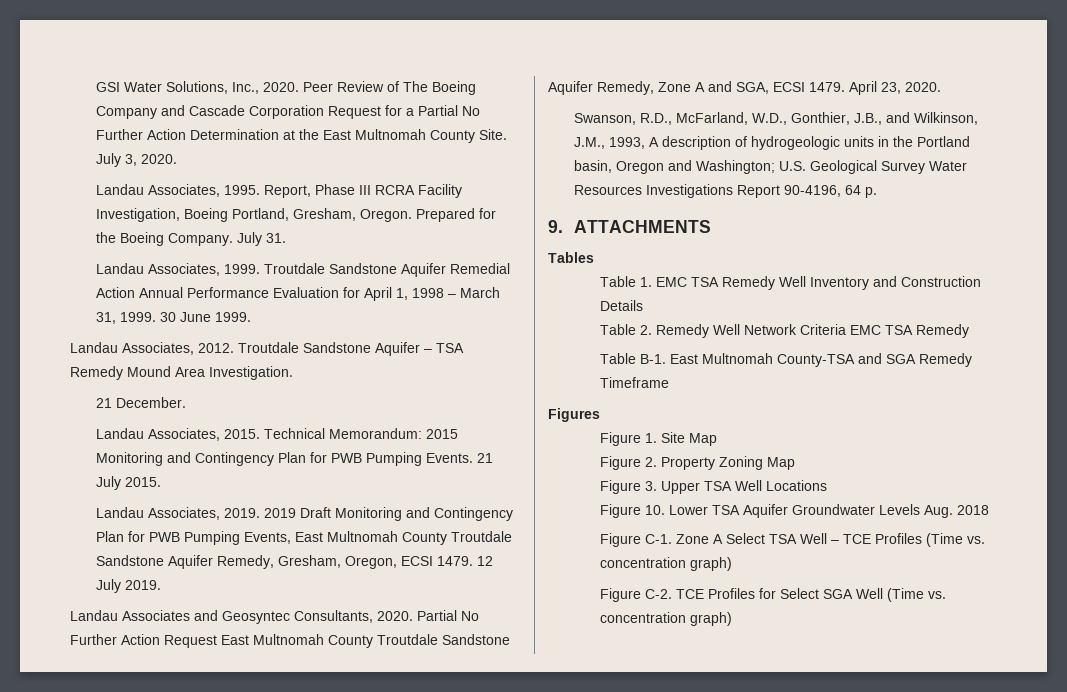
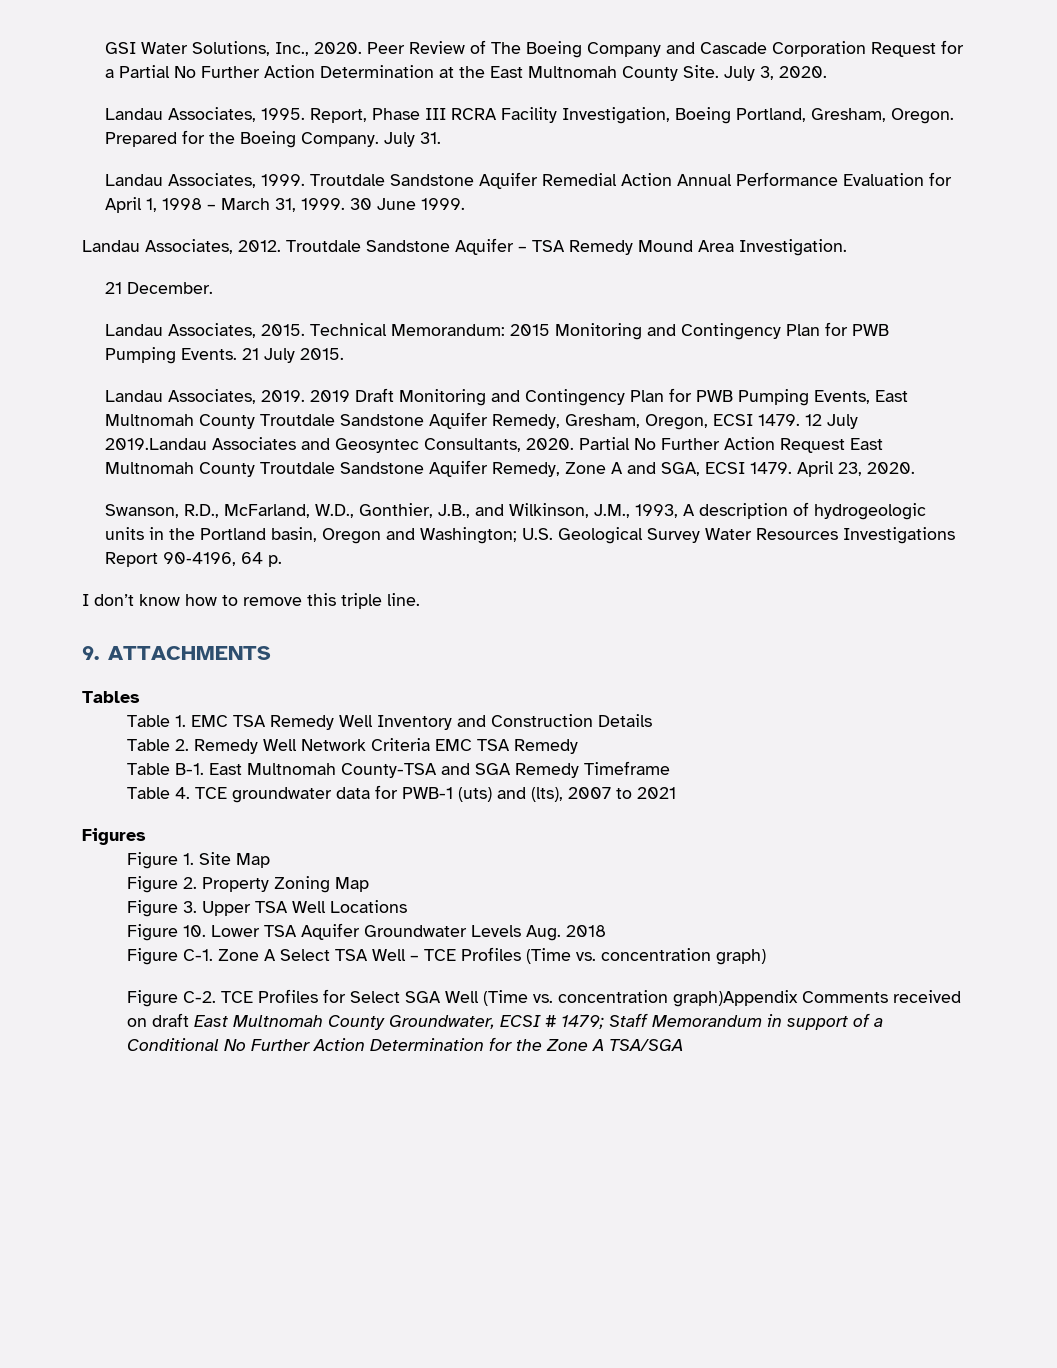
[125,580,162,590] [70,610,118,621] 2019. // Landau -> [104,438,207,450] 2019.Landau
(878, 192) none -> [82,593,420,609] // I don’t know how to remove this triple line.
(670, 382) none -> [127,785,677,803] // Table 4. TCE groundwater data for PWB-1 (uts) and (lts), 2007 to 2021
[690,612,733,626] graph) -> [673,990,962,1007] [127,1013,884,1030] [127,1037,684,1051] graph)Appendix Comments received on draft East Multnomah County Groundwater, ECSI # 1479; Staff Memorandum in support of a Conditional No Further Action Determination for the Zone A TSA/SGA

